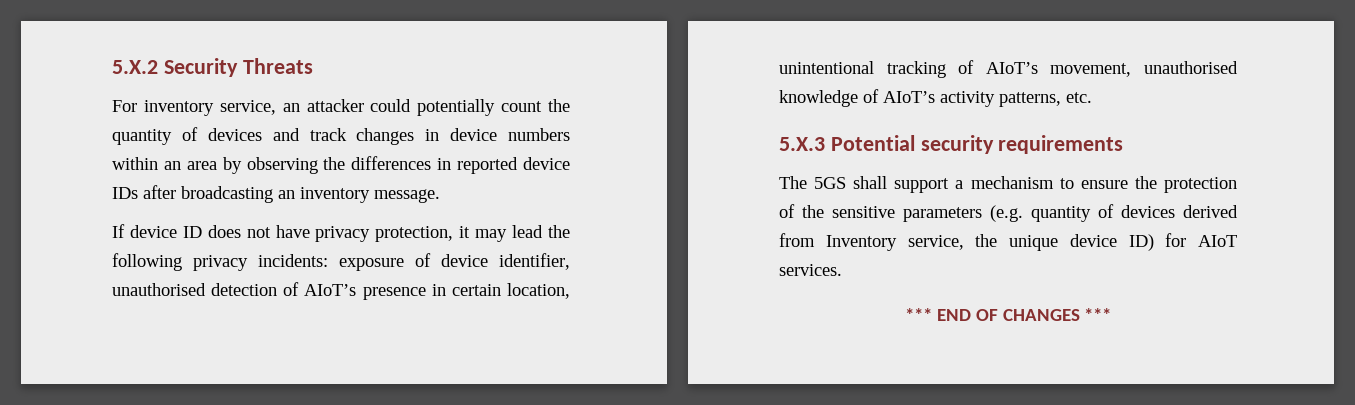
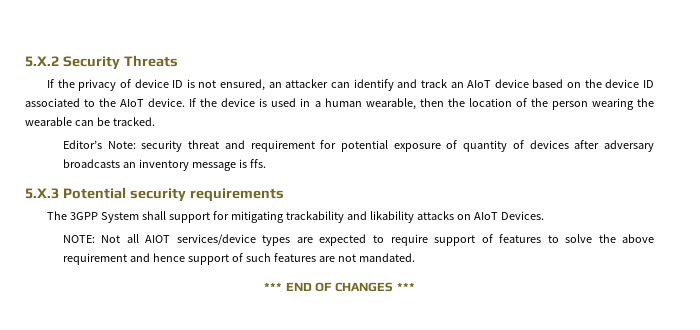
[112,99,570,116] [112,127,570,145] [112,156,570,174] [112,185,440,203] [112,224,571,242] [112,253,570,271] [112,282,570,300] [779,60,1238,78] [779,89,1092,107] For inventory service, an attacker could potentially count the quantity of devices and track changes in device numbers within an area by observing the differences in reported device IDs after broadcasting an inventory message. // If device ID does not have privacy protection, it may lead the following privacy incidents: exposure of device identifier, unauthorised detection of AIoT’s presence in certain location, unintentional tracking of AIoT’s movement, unauthorised knowledge of AIoT’s activity patterns, etc. -> [46,79,654,91] [25,98,654,110] [25,117,155,126] [62,140,654,152] [62,159,266,171] If the privacy of device ID is not ensured, an attacker can identify and track an AIoT device based on the device ID associated to the AIoT device. If the device is used in a human wearable, then the location of the person wearing the wearable can be tracked. // Editor’s Note: security threat and requirement for potential exposure of quantity of devices after adversary broadcasts an inventory message is ffs.
[814,176,1237,193] [779,204,1238,222] [779,233,1237,251] [779,264,842,276] 5GS shall support a mechanism to ensure the protection of the sensitive parameters (e.g. quantity of devices derived from Inventory service, the unique device ID) for AIoT services. -> [69,211,544,223] [62,234,654,246] [62,253,415,265] 3GPP System shall support for mitigating trackability and likability attacks on AIoT Devices. // NOTE: Not all AIOT services/device types are expected to require support of features to solve the above requirement and hence support of such features are not mandated.

